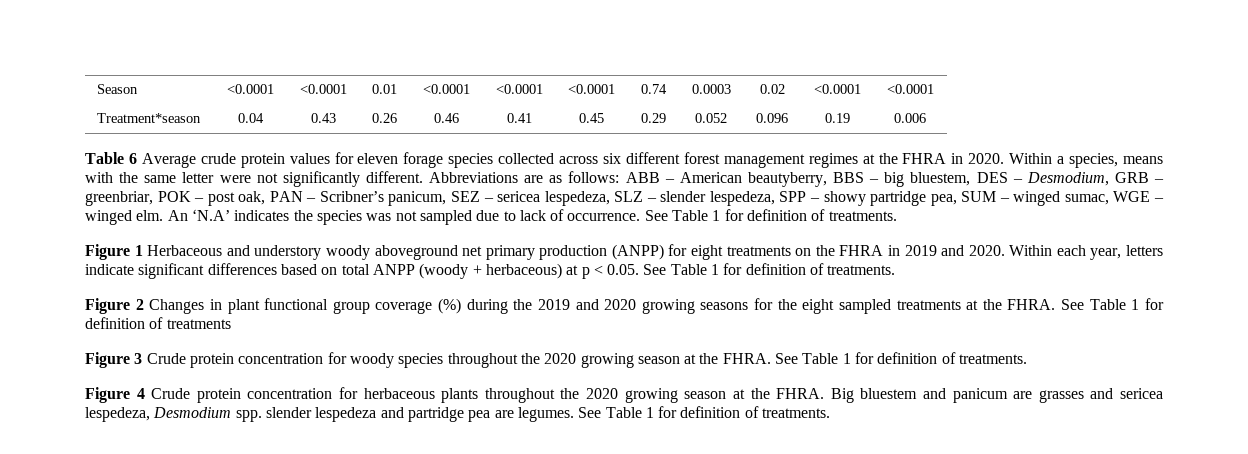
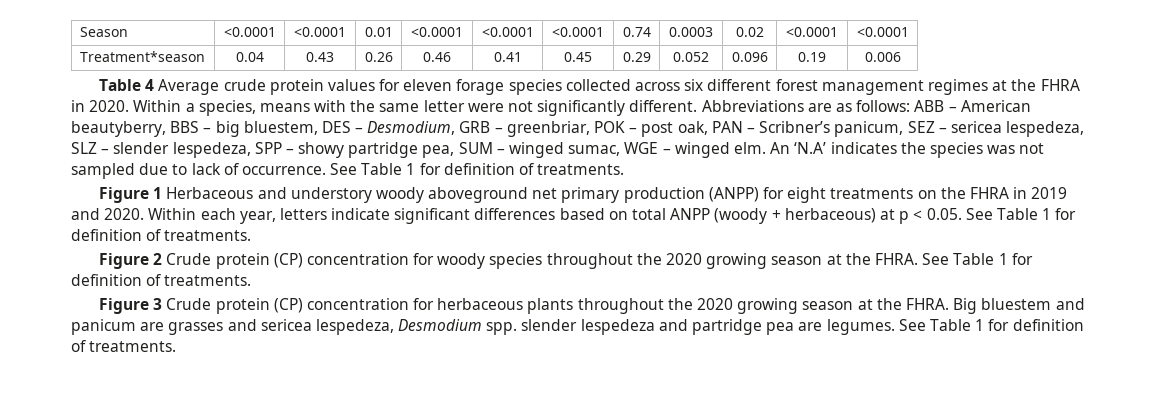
[128,153,137,164] 6 -> [145,79,155,91] 4
[149,298,1165,314] [85,317,231,329] [85,352,234,368] Changes in plant functional group coverage (%) during the 2019 and 2020 growing seasons for the eight sampled treatments at the FHRA. See Table 1 for definition of treatments // Figure 3 Crude protein -> [166,253,303,269] Crude protein (CP)
[136,388,241,403] 4 Crude protein -> [153,298,303,314] 3 Crude protein (CP)

